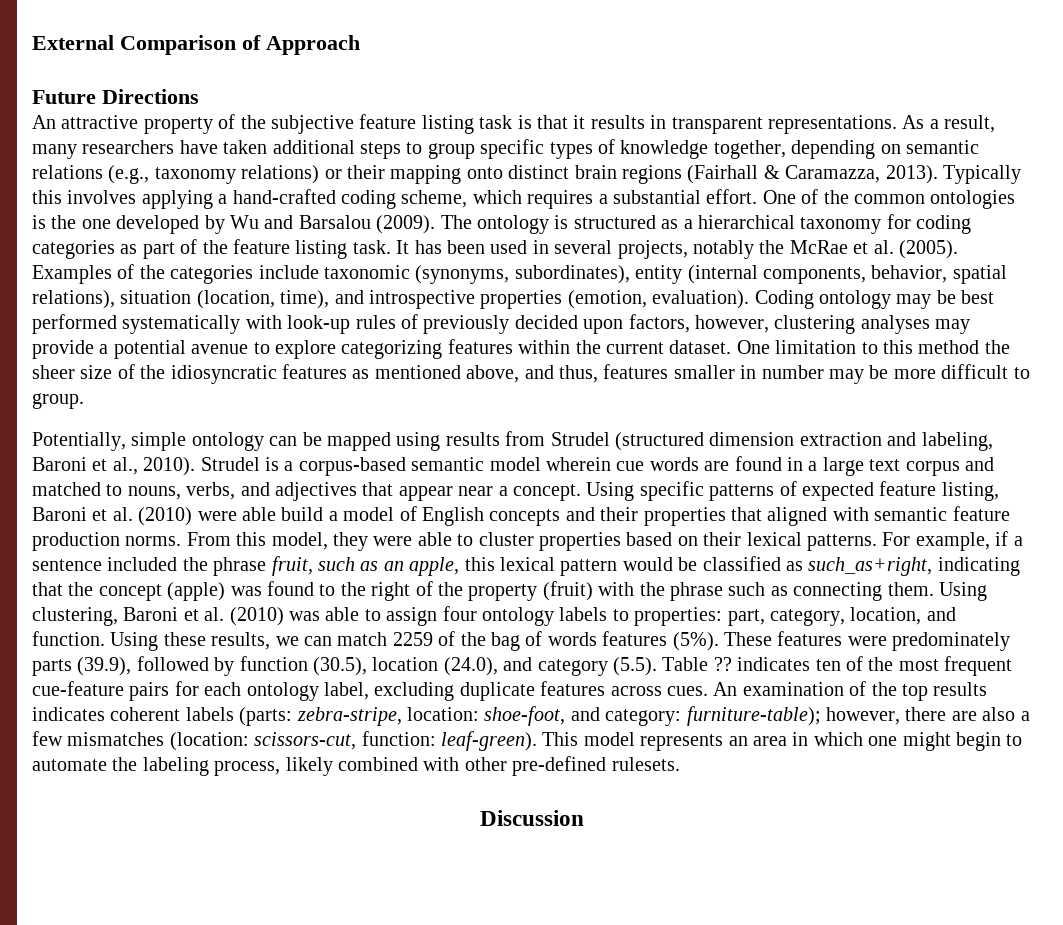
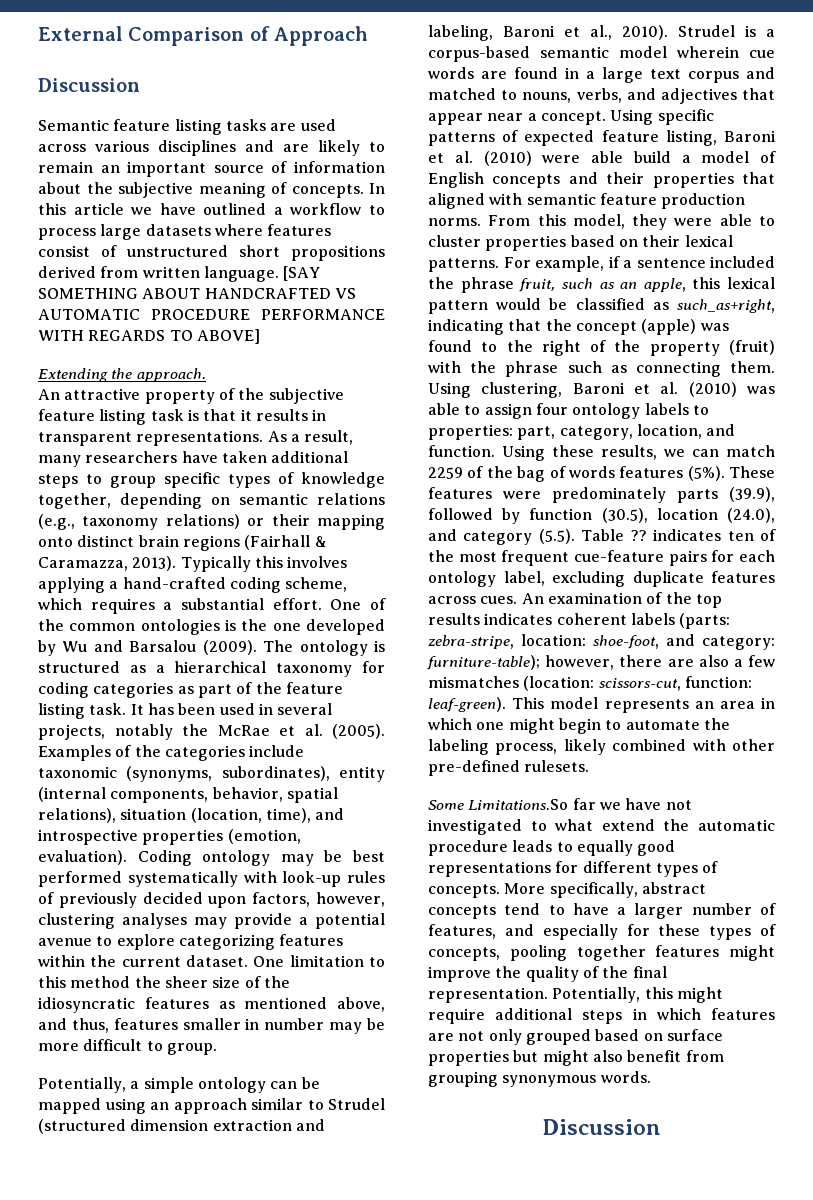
[32,89,199,104] Future Directions -> [38,78,140,92] [38,119,336,135] [38,140,385,156] [38,161,385,177] [38,182,385,198] [38,203,385,215] [38,224,332,240] [38,245,385,261] [38,266,321,282] [38,288,356,299] [38,309,385,320] [38,329,260,344] [38,368,206,382] Discussion // Semantic feature listing tasks are used across various disciplines and are likely to remain an important source of information about the subjective meaning of concepts. In this article we have outlined a workflow to process large datasets where features consist of unstructured short propositions derived from written language. [SAY SOMETHING ABOUT HANDCRAFTED VS AUTOMATIC PROCEDURE PERFORMANCE WITH REGARDS TO ABOVE] // Extending the approach.
(126, 441) none -> [130,1081,140,1089] a
[445,431,546,446] results from -> [150,1098,324,1114] an approach similar to
(680, 764) none -> [428,798,692,810] [428,819,775,835] [428,840,676,856] [428,861,719,877] [428,882,706,898] [428,903,776,919] [428,924,776,940] [428,945,775,961] [428,966,667,982] [428,987,723,1003] [428,1008,775,1024] [428,1029,723,1045] [428,1050,724,1066] [428,1071,651,1087] // Some Limitations.So far we have not investigated to what extend the automatic procedure leads to equally good representations for different types of concepts. More specifically, abstract concepts tend to have a larger number of features, and especially for these types of concepts, pooling together features might improve the quality of the final representation. Potentially, this might require additional steps in which features are not only grouped based on surface properties but might also benefit from grouping synonymous words.

